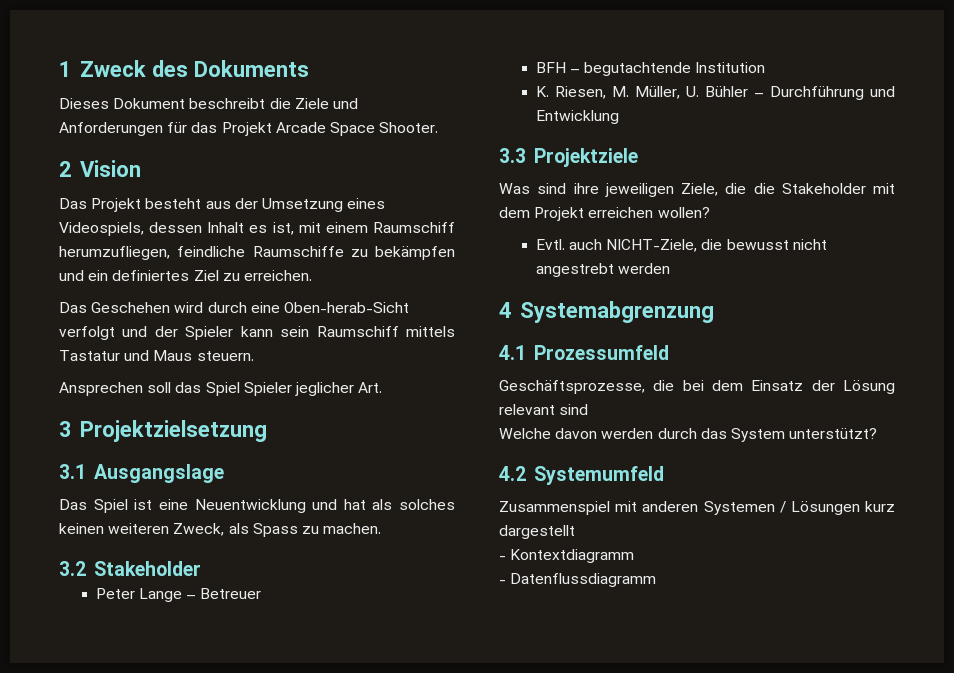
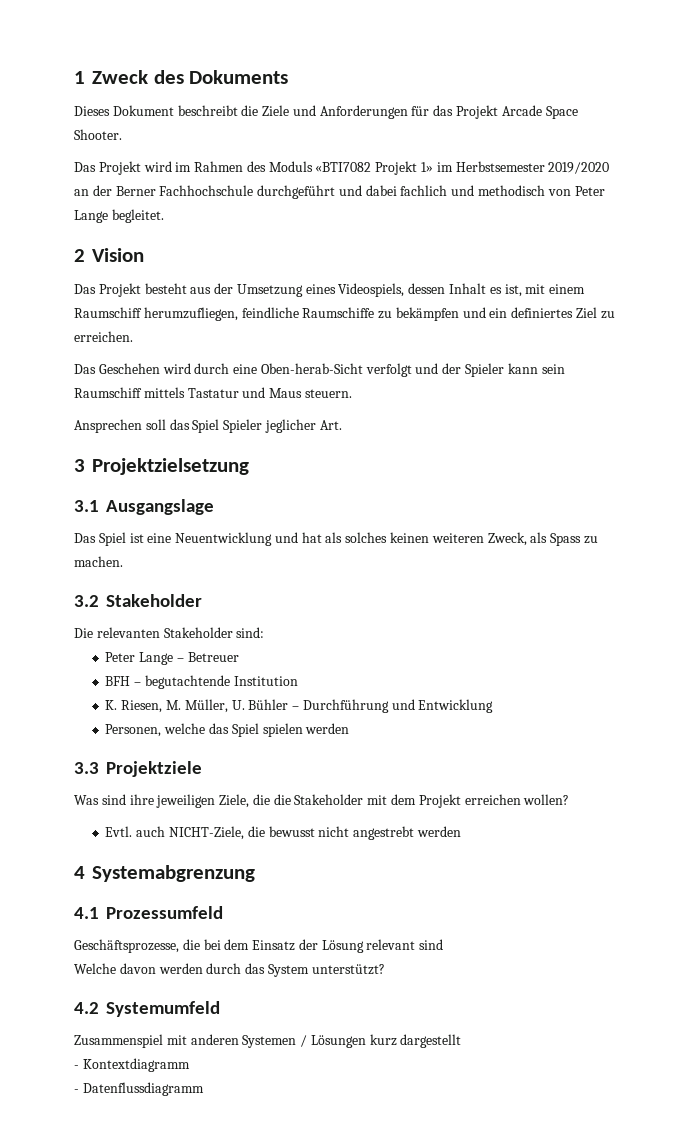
(439, 127) none -> [74,161,610,175] [74,185,605,199] [74,209,164,223] // Das Projekt wird im Rahmen des Moduls «BTI7082 Projekt 1» im Herbstsemester 2019/2020 an der Berner Fachhochschule durchgeführt und dabei fachlich und methodisch von Peter Lange begleitet.
(201, 568) none -> [74,627,265,638] // Die relevanten Stakeholder sind:
(619, 117) none -> [105,723,350,737] // Personen, welche das Spiel spielen werden

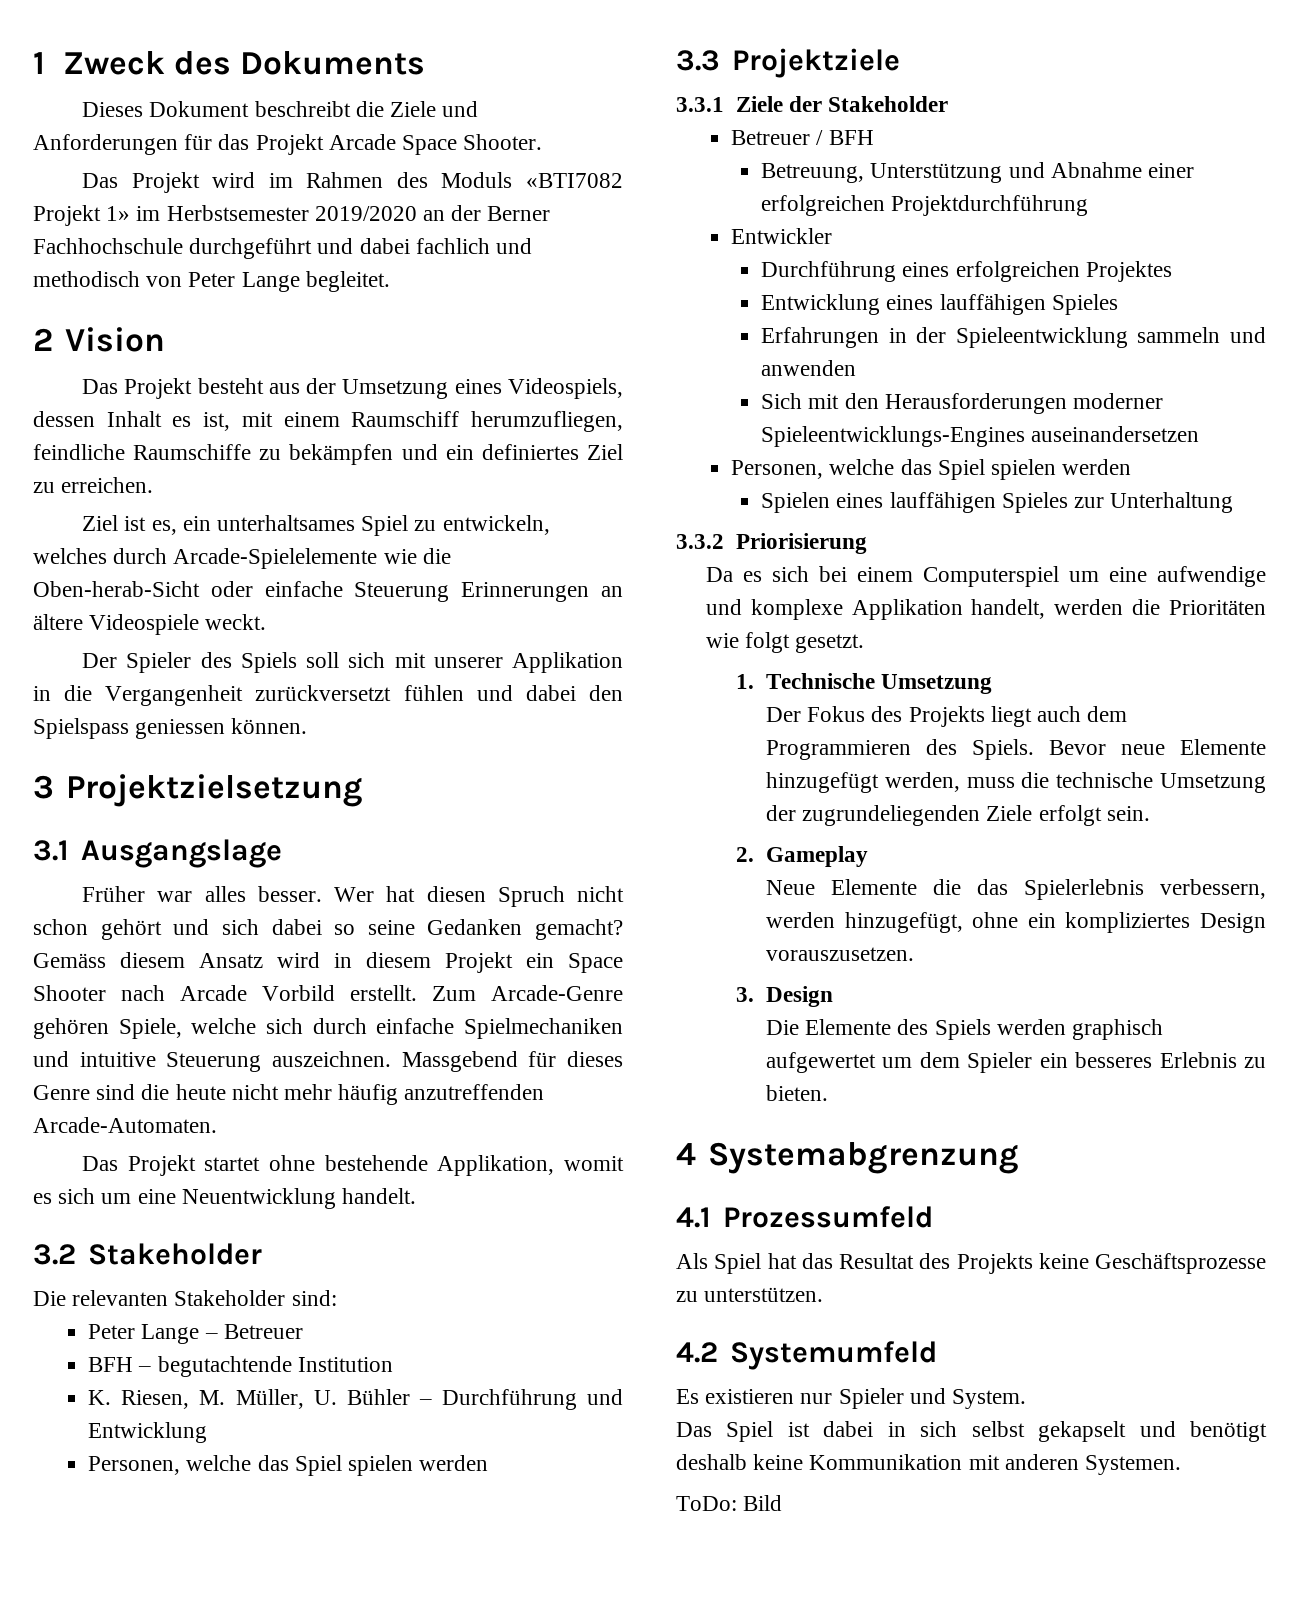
[74,363,565,377] [74,387,352,398] [74,419,342,433] [74,458,249,475] [74,499,214,515] [74,532,598,546] [74,556,123,567] Das Geschehen wird durch eine Oben-herab-Sicht verfolgt und der Spieler kann sein Raumschiff mittels Tastatur und Maus steuern. // Ansprechen soll das Spiel Spieler jeglicher Art. // 3 Projektzielsetzung // 3.1 Ausgangslage // Das Spiel ist eine Neuentwicklung und hat als solches keinen weiteren Zweck, als Spass zu machen. -> [82,515,550,536] [33,548,451,569] [33,581,623,602] [33,614,267,635] [82,652,623,673] [33,685,623,706] [33,718,308,739] [33,774,363,807] [33,839,282,868] [82,886,624,907] [33,919,623,940] [33,952,623,973] [33,985,623,1001] [33,1018,623,1039] [33,1051,623,1072] [33,1084,545,1105] [33,1117,217,1133] [82,1155,624,1176] [33,1188,417,1209] Ziel ist es, ein unterhaltsames Spiel zu entwickeln, welches durch Arcade-Spielelemente wie die Oben-herab-Sicht oder einfache Steuerung Erinnerungen an ältere Videospiele weckt. // Der Spieler des Spiels soll sich mit unserer Applikation in die Vergangenheit zurückversetzt fühlen und dabei den Spielspass geniessen können. // 3 Projektzielsetzung // 3.1 Ausgangslage // Früher war alles besser. Wer hat diesen Spruch nicht schon gehört und sich dabei so seine Gedanken gemacht? Gemäss diesem Ansatz wird in diesem Projekt ein Space Shooter nach Arcade Vorbild erstellt. Zum Arcade-Genre gehören Spiele, welche sich durch einfache Spielmechaniken und intuitive Steuerung auszeichnen. Massgebend für dieses Genre sind die heute nicht mehr häufig anzutreffenden Arcade-Automaten. // Das Projekt startet ohne bestehende Applikation, womit es sich um eine Neuentwicklung handelt.
[74,794,570,808] [105,826,461,840] [74,865,255,882] [74,906,223,919] [74,939,444,953] [74,963,385,977] [74,1001,220,1017] [74,1034,462,1048] [74,1058,190,1072] [74,1082,204,1096] Was sind ihre jeweiligen Ziele, die die Stakeholder mit dem Projekt erreichen wollen? // Evtl. auch NICHT-Ziele, die bewusst nicht angestrebt werden // 4 Systemabgrenzung // 4.1 Prozessumfeld // Geschäftsprozesse, die bei dem Einsatz der Lösung relevant sind // Welche davon werden durch das System unterstützt? // 4.2 Systemumfeld // Zusammenspiel mit anderen Systemen / Lösungen kurz dargestellt // - Kontextdiagramm // - Datenflussdiagramm -> [676,96,948,112] [731,130,874,145] [761,162,1195,183] [761,195,1089,216] [731,228,833,244] [761,261,1172,282] [761,294,1118,315] [761,327,1266,348] [761,360,857,376] [761,393,1164,414] [761,426,1200,447] [731,459,1132,480] [761,492,1234,513] [676,533,867,554] [705,566,1266,587] [705,599,1266,620] [705,632,865,653] [735,673,993,694] [765,706,1128,727] [765,739,1266,760] [765,772,1266,793] [765,805,1150,826] [735,846,868,867] [765,879,1266,900] [765,912,1266,933] [765,947,914,961] [735,986,833,1007] [765,1019,1163,1040] [765,1052,1266,1073] [765,1085,828,1101] [676,1142,1019,1174] [676,1206,933,1228] [676,1253,1266,1274] [676,1287,824,1302] [676,1341,937,1370] [676,1388,1027,1409] [676,1421,1267,1442] [676,1454,1182,1475] [676,1495,783,1511] 3.3.1 Ziele der Stakeholder // Betreuer / BFH // Betreuung, Unterstützung und Abnahme einer erfolgreichen Projektdurchführung // Entwickler // Durchführung eines erfolgreichen Projektes // Entwicklung eines lauffähigen Spieles // Erfahrungen in der Spieleentwicklung sammeln und anwenden // Sich mit den Herausforderungen moderner Spieleentwicklungs-Engines auseinandersetzen // Personen, welche das Spiel spielen werden // Spielen eines lauffähigen Spieles zur Unterhaltung // 3.3.2 Priorisierung // Da es sich bei einem Computerspiel um eine aufwendige und komplexe Applikation handelt, werden die Prioritäten wie folgt gesetzt. // 1. Technische Umsetzung // Der Fokus des Projekts liegt auch dem Programmieren des Spiels. Bevor neue Elemente hinzugefügt werden, muss die technische Umsetzung der zugrundeliegenden Ziele erfolgt sein. // 2. Gameplay // Neue Elemente die das Spielerlebnis verbessern, werden hinzugefügt, ohne ein kompliziertes Design vorauszusetzen. // 3. Design // Die Elemente des Spiels werden graphisch aufgewertet um dem Spieler ein besseres Erlebnis zu bieten. // 4 Systemabgrenzung // 4.1 Prozessumfeld // Als Spiel hat das Resultat des Projekts keine Geschäftsprozesse zu unterstützen. // 4.2 Systemumfeld // Es existieren nur Spieler und System. // Das Spiel ist dabei in sich selbst gekapselt und benötigt deshalb keine Kommunikation mit anderen Systemen. // ToDo: Bild

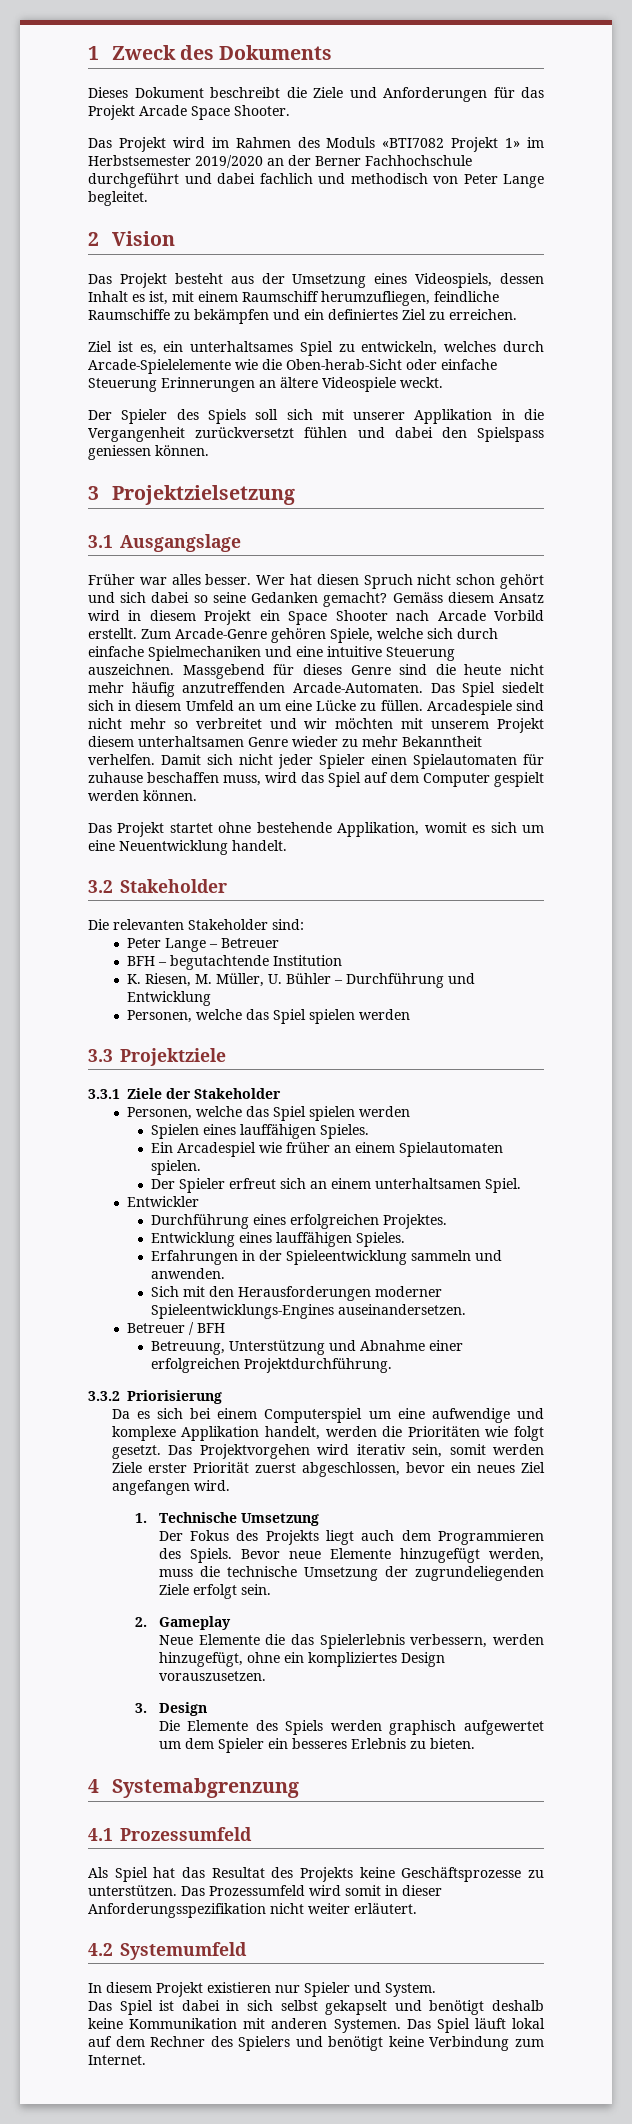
(69, 1059) none -> [296,646,323,657] eine
(217, 1125) none -> [430,682,544,697] [88,700,544,715] [88,718,544,733] [88,736,482,747] [88,754,544,769] [88,772,544,787] [88,790,197,801] Das Spiel siedelt sich in diesem Umfeld an um eine Lücke zu füllen. Arcadespiele sind nicht mehr so verbreitet und wir möchten mit unserem Projekt diesem unterhaltsamen Genre wieder zu mehr Bekanntheit verhelfen. Damit sich nicht jeder Spieler einen Spielautomaten für zuhause beschaffen muss, wird das Spiel auf dem Computer gespielt werden können.
(948, 104) none -> [127,1106,411,1121] [150,1124,369,1139] [150,1142,503,1157] [150,1160,201,1175] [150,1178,521,1193] [127,1196,200,1207] [150,1214,447,1229] [150,1232,405,1247] [150,1250,502,1265] [150,1268,225,1279] [150,1286,442,1301] [150,1304,466,1319] // Personen, welche das Spiel spielen werden // Spielen eines lauffähigen Spieles. // Ein Arcadespiel wie früher an einem Spielautomaten spielen. // Der Spieler erfreut sich an einem unterhaltsamen Spiel. // Entwickler // Durchführung eines erfolgreichen Projektes. // Entwicklung eines lauffähigen Spieles. // Erfahrungen in der Spieleentwicklung sammeln und anwenden. // Sich mit den Herausforderungen moderner Spieleentwicklungs-Engines auseinandersetzen.
[891,195,1089,216] [731,228,833,244] [761,261,1172,282] [761,294,1118,315] [761,327,1266,348] [761,360,857,376] [761,393,1164,414] [761,426,1200,447] [731,459,1132,480] [761,492,1234,513] Projektdurchführung // Entwickler // Durchführung eines erfolgreichen Projektes // Entwicklung eines lauffähigen Spieles // Erfahrungen in der Spieleentwicklung sammeln und anwenden // Sich mit den Herausforderungen moderner Spieleentwicklungs-Engines auseinandersetzen // Personen, welche das Spiel spielen werden // Spielen eines lauffähigen Spieles zur Unterhaltung -> [243,1358,392,1373] Projektdurchführung.
(865, 643) none -> [168,1444,544,1459] [111,1462,545,1477] [111,1480,230,1495] Das Projektvorgehen wird iterativ sein, somit werden Ziele erster Priorität zuerst abgeschlossen, bevor ein neues Ziel angefangen wird.
(824, 1294) none -> [181,1885,442,1896] [88,1903,417,1918] Das Prozessumfeld wird somit in dieser Anforderungsspezifikation nicht weiter erläutert.
[676,1389,699,1404] Es -> [88,1982,203,1997] In diesem Projekt
[676,1495,783,1511] // ToDo: Bild -> [406,2018,545,2033] [88,2036,544,2051] [88,2055,146,2065] Das Spiel läuft lokal auf dem Rechner des Spielers und benötigt keine Verbindung zum Internet.

